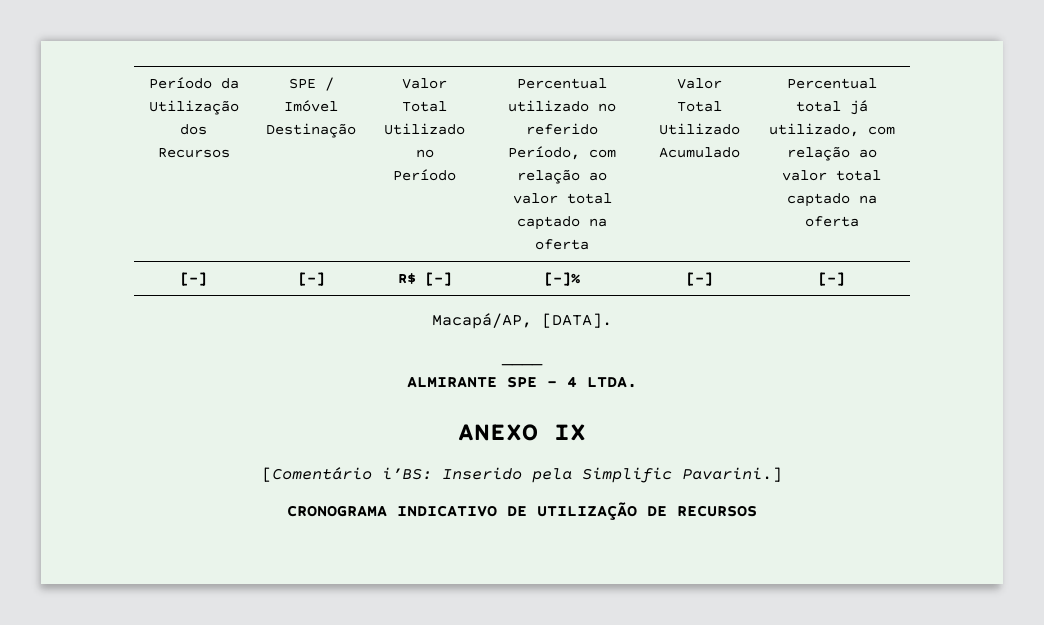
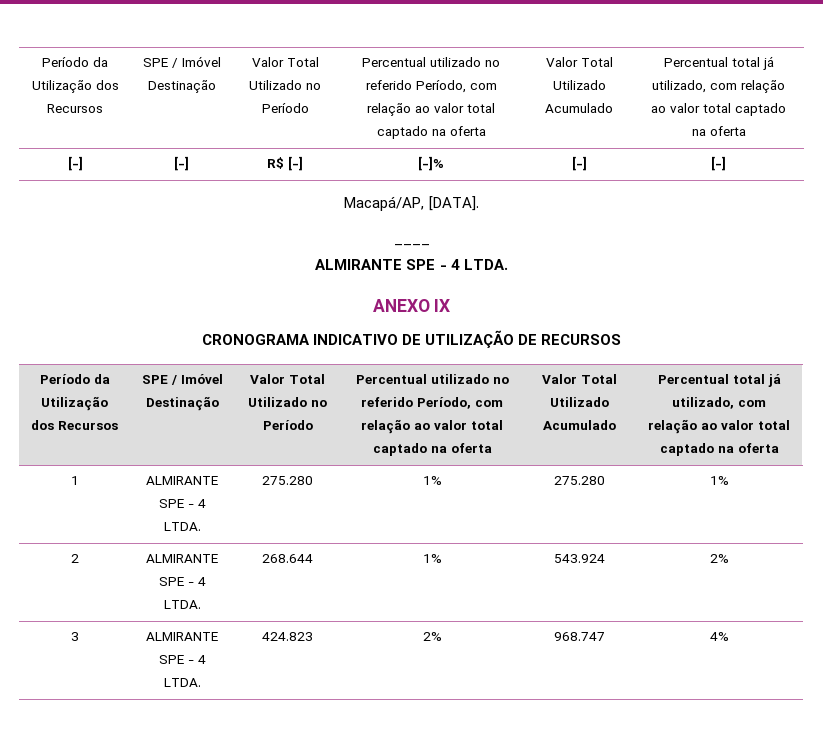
[262,467,782,483] // [Comentário i’BS: Inserido pela Simplific Pavarini.] -> (451, 305) none
(757, 511) none -> [39,374,110,384] [41,396,108,411] [30,420,118,430] [141,374,223,385] [145,396,219,411] [250,374,325,384] [248,397,327,407] [262,420,313,430] [355,374,509,384] [361,397,503,409] [361,419,503,434] [372,443,492,456] [541,374,617,384] [549,397,609,407] [542,420,616,430] [657,374,781,387] [671,397,766,409] [647,419,790,434] [659,443,779,456] [70,476,79,485] [146,476,218,485] [158,499,206,508] [163,522,201,531] [262,476,313,485] [422,476,442,485] [553,476,605,485] [709,476,729,485] [70,554,79,563] [146,554,218,563] [158,577,206,586] [163,600,201,609] [262,554,313,563] [422,554,442,563] [553,554,605,563] [709,554,729,563] [70,632,79,641] [146,632,218,641] [158,655,206,664] [163,678,201,687] [262,632,313,641] [422,632,442,641] [553,632,605,641] [709,632,729,641] // Período da Utilização dos Recursos | SPE / Imóvel Destinação | Valor Total Utilizado no Período | Percentual utilizado no referido Período, com relação ao valor total captado na oferta | Valor Total Utilizado Acumulado | Percentual total já utilizado, com relação ao valor total captado na oferta // 1 | ALMIRANTE SPE - 4 LTDA. | 275.280 | 1% | 275.280 | 1% // 2 | ALMIRANTE SPE - 4 LTDA. | 268.644 | 1% | 543.924 | 2% // 3 | ALMIRANTE SPE - 4 LTDA. | 424.823 | 2% | 968.747 | 4%

